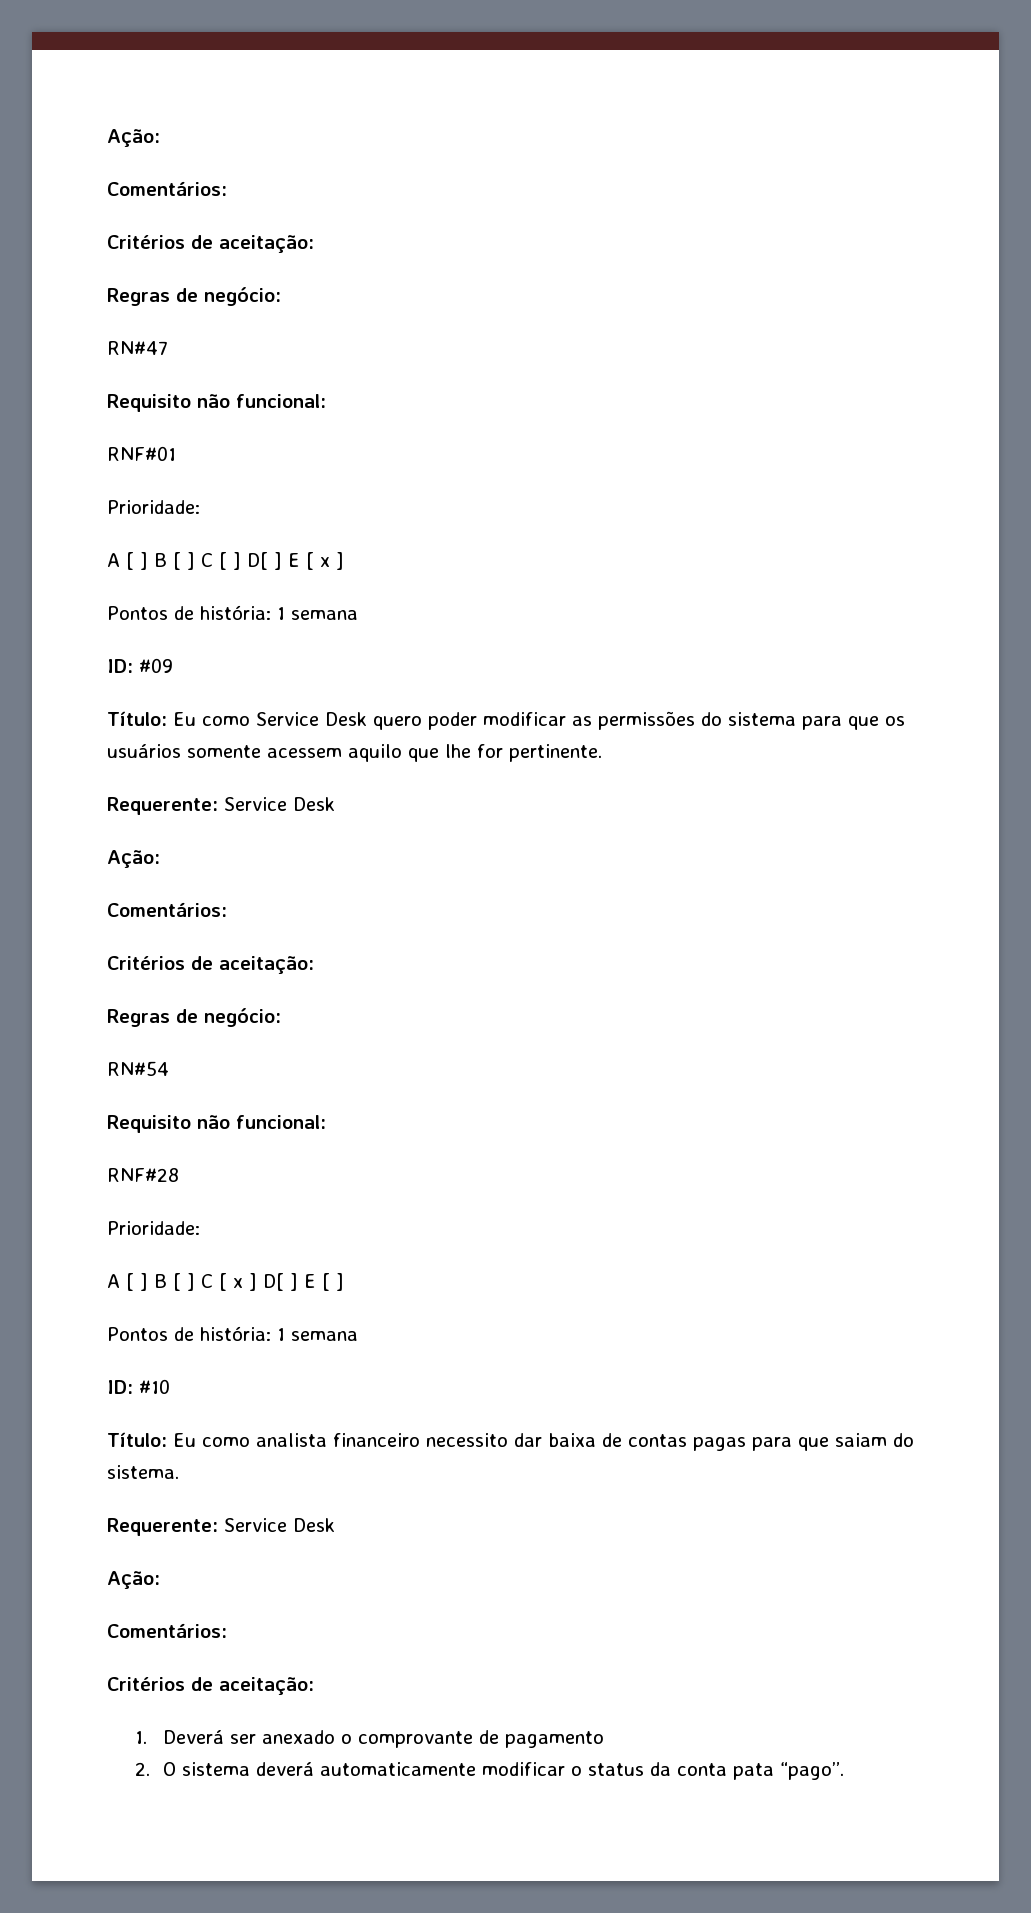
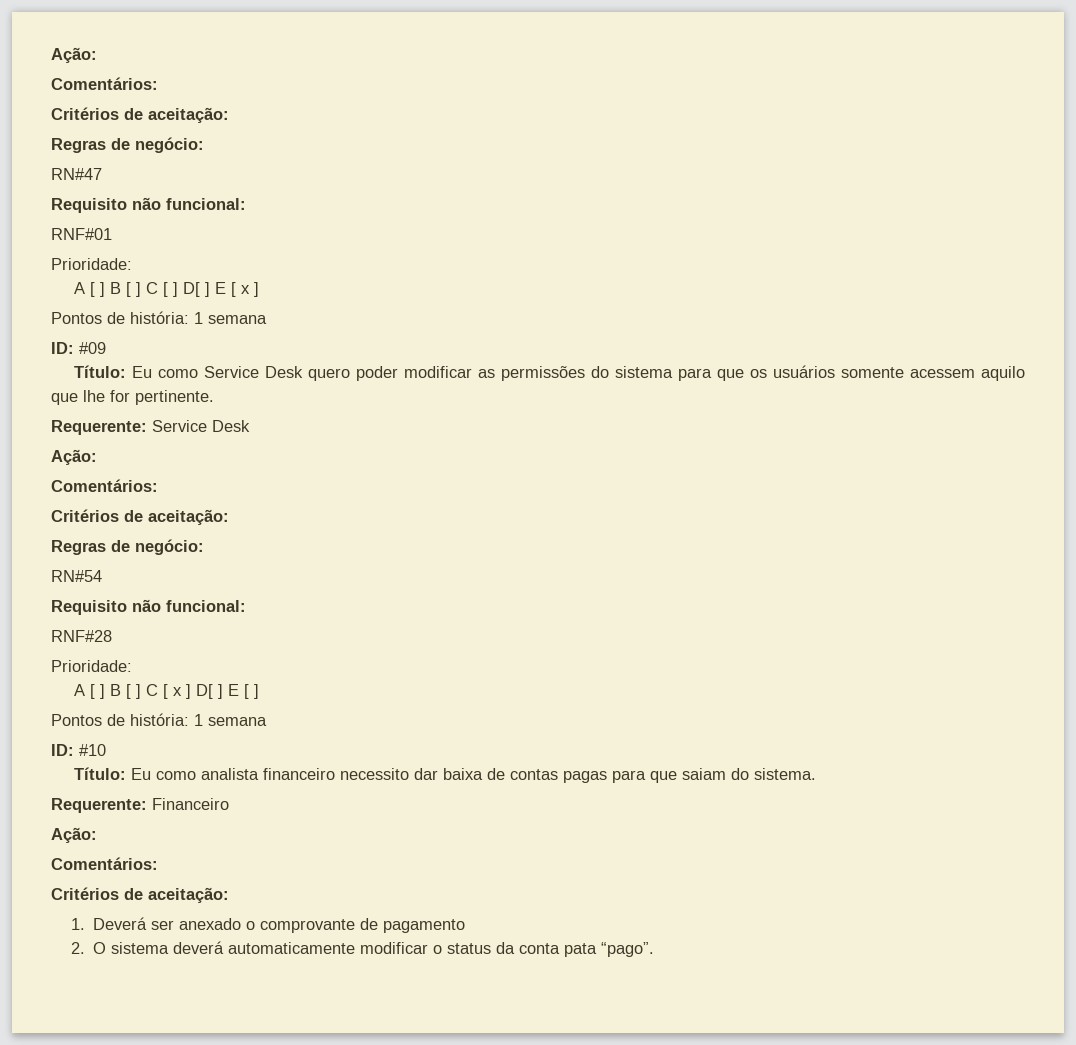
[224,1518,335,1532] Service Desk -> [152,798,229,810] Financeiro

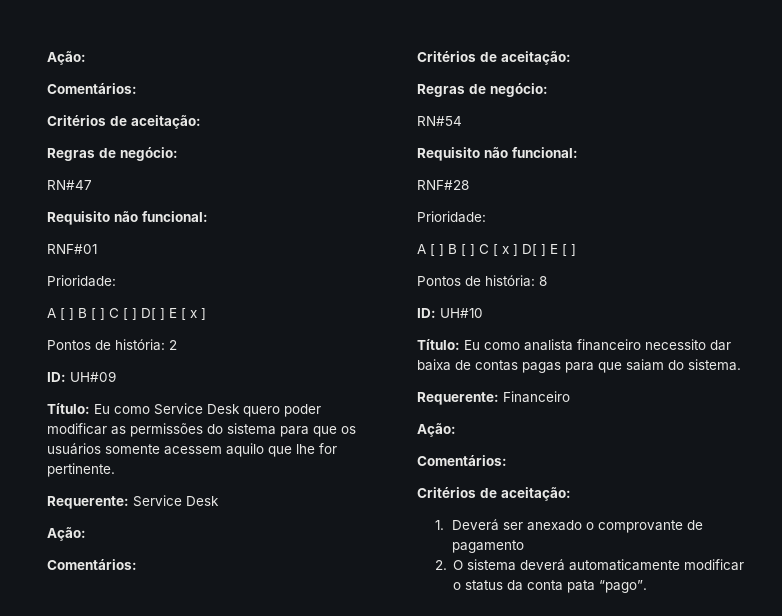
[194,312,267,324] [51,342,106,354] 1 semana // ID: #09 -> [169,340,177,350] [47,371,116,382] 2 // ID: UH#09
[194,714,267,726] [51,744,106,756] 1 semana // ID: #10 -> [539,276,547,286] [417,308,483,318] 8 // ID: UH#10

